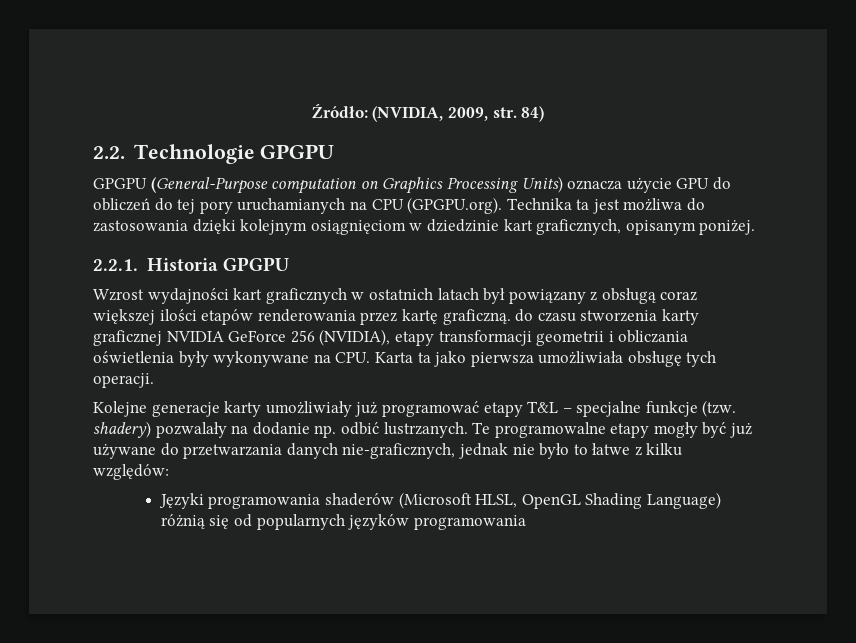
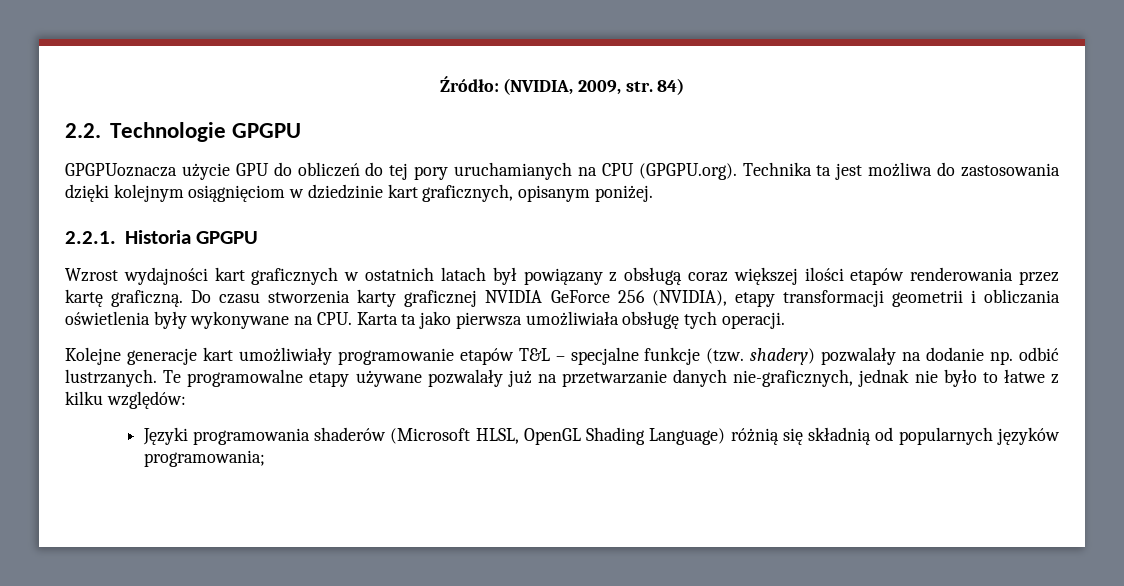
[93,176,623,194] GPGPU (General-Purpose computation on Graphics Processing Units) oznacza -> [65,163,177,177] GPGPUoznacza
[515,309,534,322] do -> [191,290,212,303] Do
[224,401,523,417] karty umożliwiały już programować etapy -> [202,347,514,365] kart umożliwiały programowanie etapów
[653,422,753,438] [93,443,283,459] mogły być już używane do przetwarzania -> [355,369,667,387] używane pozwalały już na przetwarzanie
(230, 522) none -> [808,427,872,445] składnią
[413,515,526,530] programowania -> [143,450,265,467] programowania;

